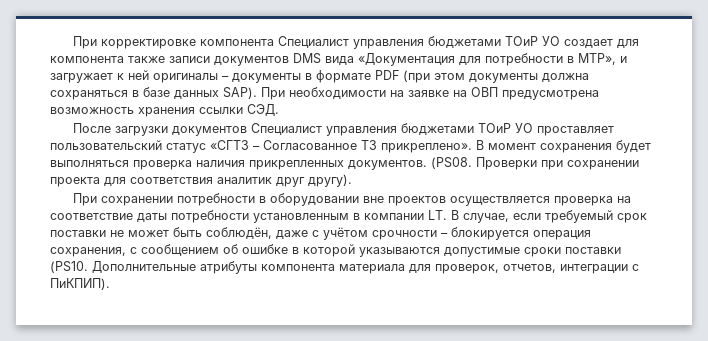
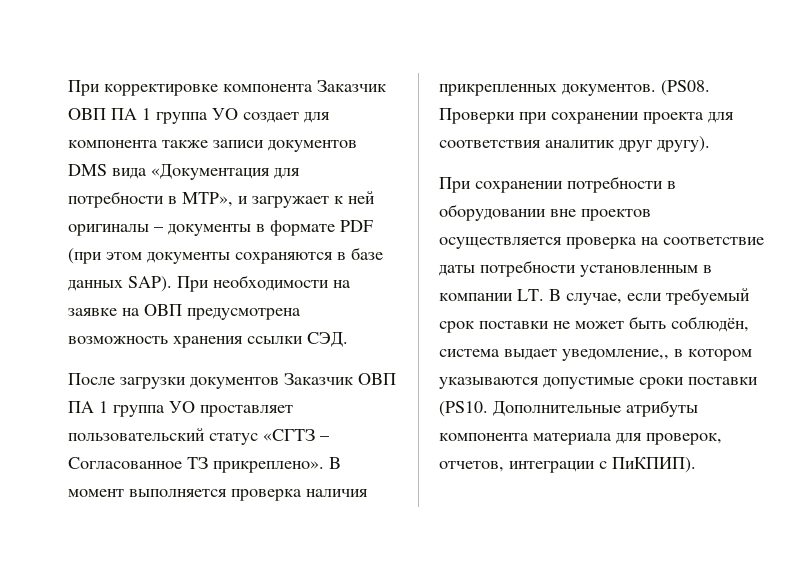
[278,36,539,49] Специалист управления бюджетами ТОиР -> [317,80,386,92] [68,108,208,124] Заказчик ОВП ПА 1 группа
[542,73,589,82] [50,90,128,100] должна сохраняться -> [235,252,333,264] сохраняются
[251,123,512,136] Специалист управления бюджетами ТОиР -> [284,373,396,385] [68,401,165,417] Заказчик ОВП ПА 1 группа
[540,140,651,153] [50,160,129,167] сохранения будет выполняться -> [129,489,227,497] выполняется
[276,227,591,240] [50,244,355,257] даже с учётом срочности – блокируется операция сохранения, с сообщением об ошибке в которой -> [439,349,752,361] система выдает уведомление,, в котором

